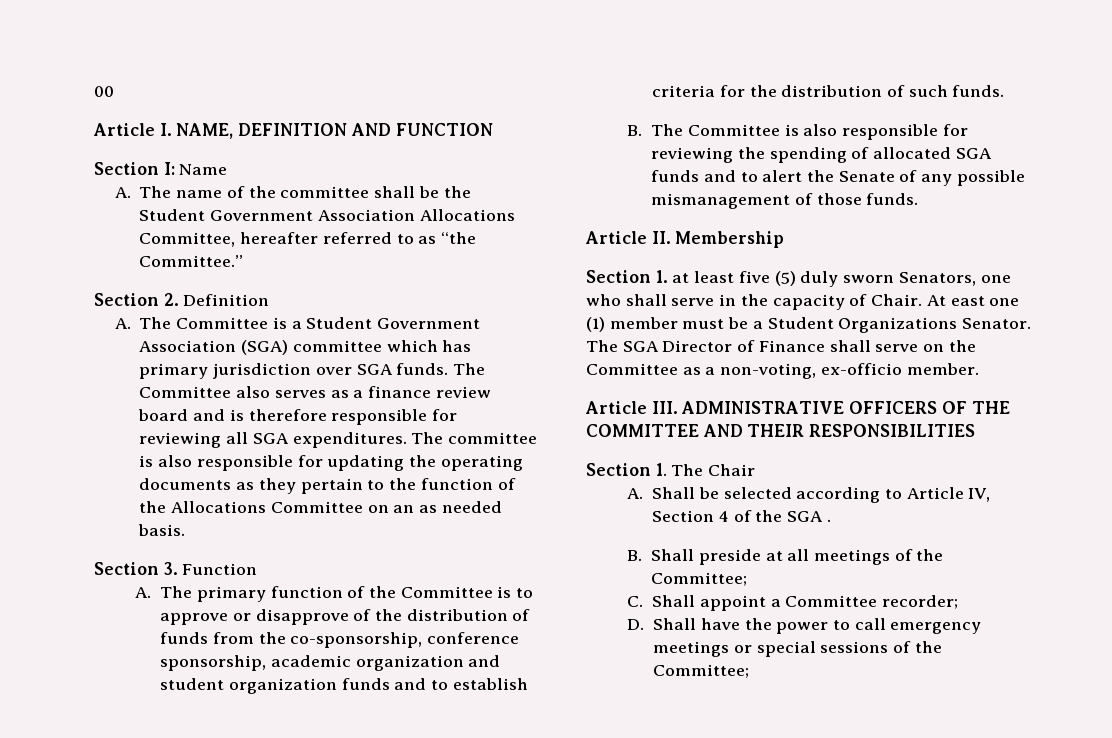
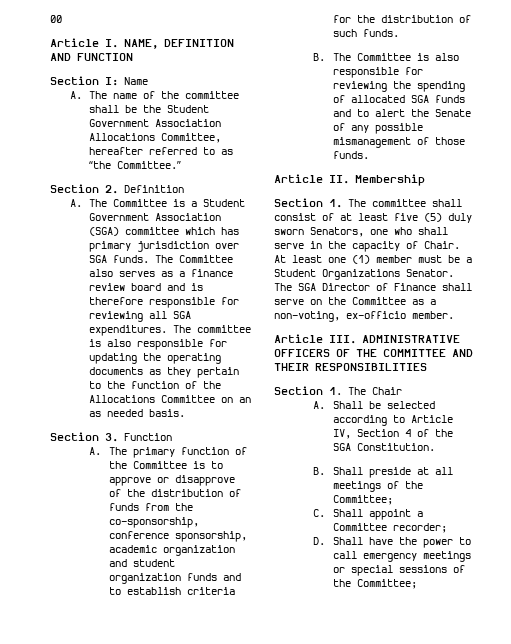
(668, 276) none -> [348,199,462,207] [274,213,334,221] The committee shall consist of
[950,296,985,306] east -> [292,255,322,263] least
[826,519,831,522] . -> [356,443,435,451] Constitution.

